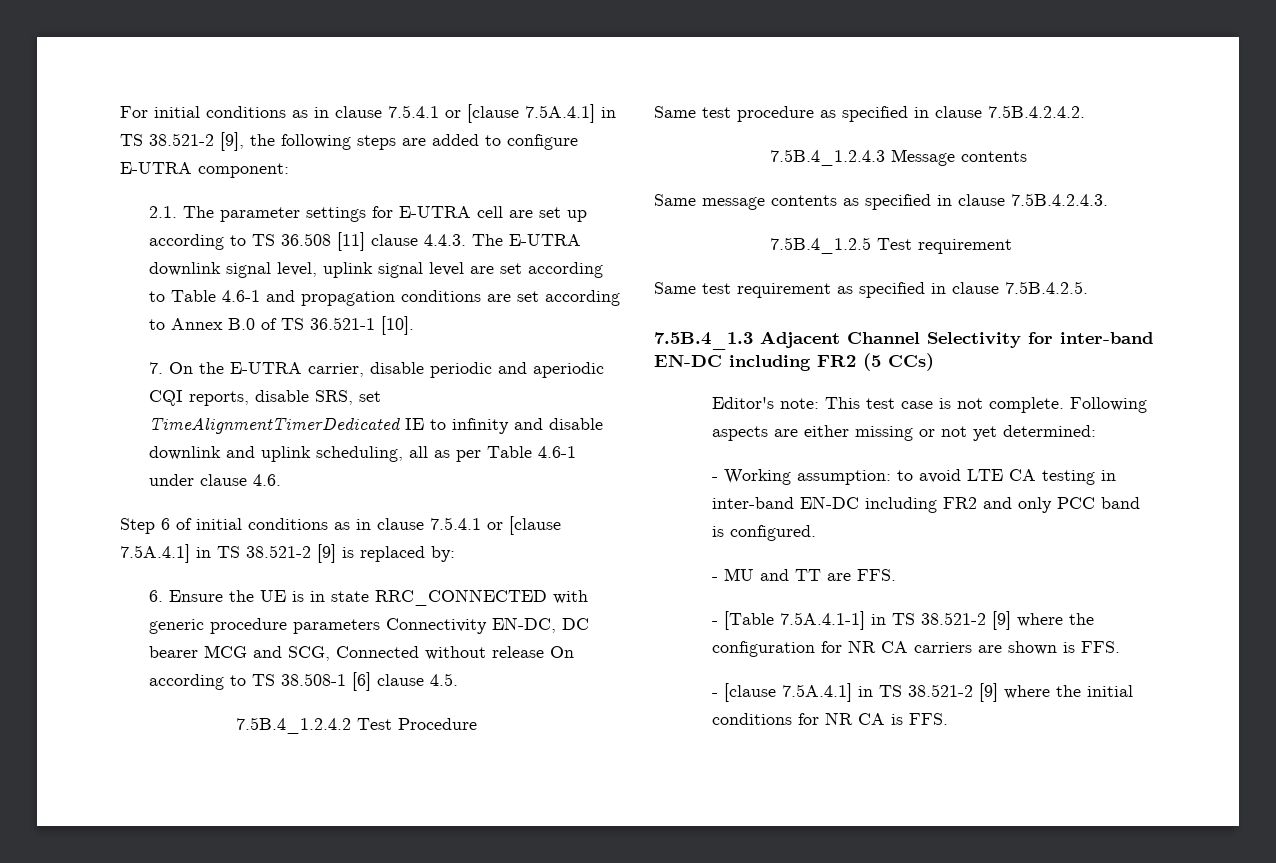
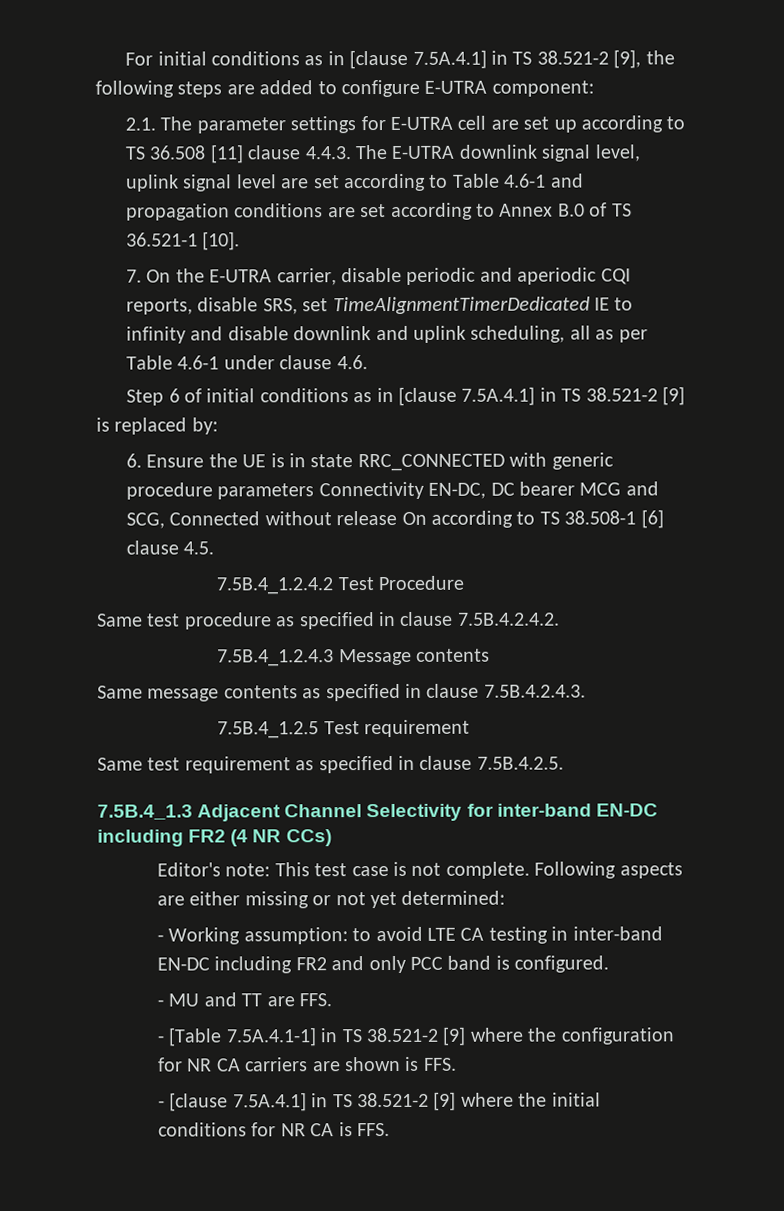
[335,105,461,118] clause 7.5.4.1 or -> (345, 58) none
[377,517,503,530] clause 7.5.4.1 or -> (394, 395) none
[863,353,881,371] (5 -> [230,829,282,847] (4 NR

